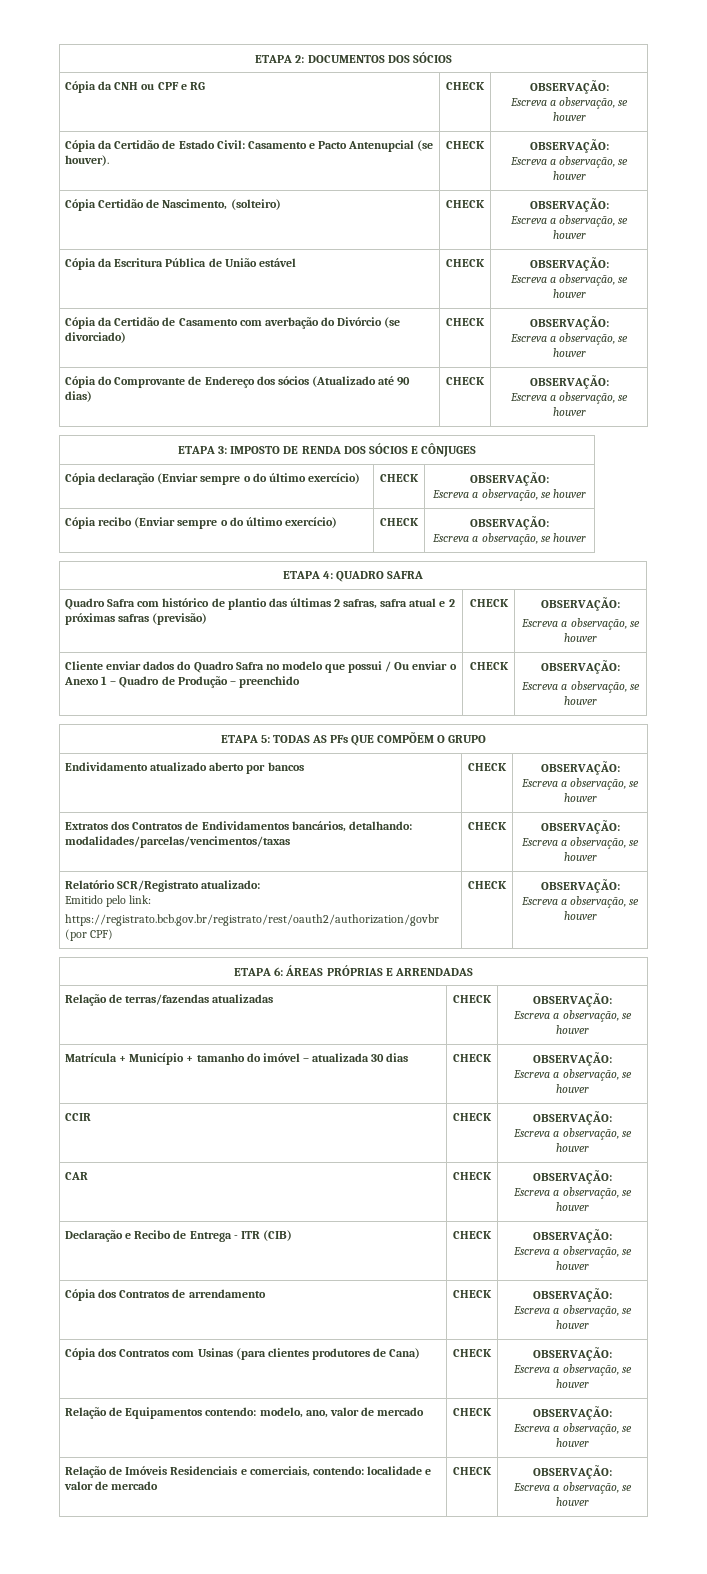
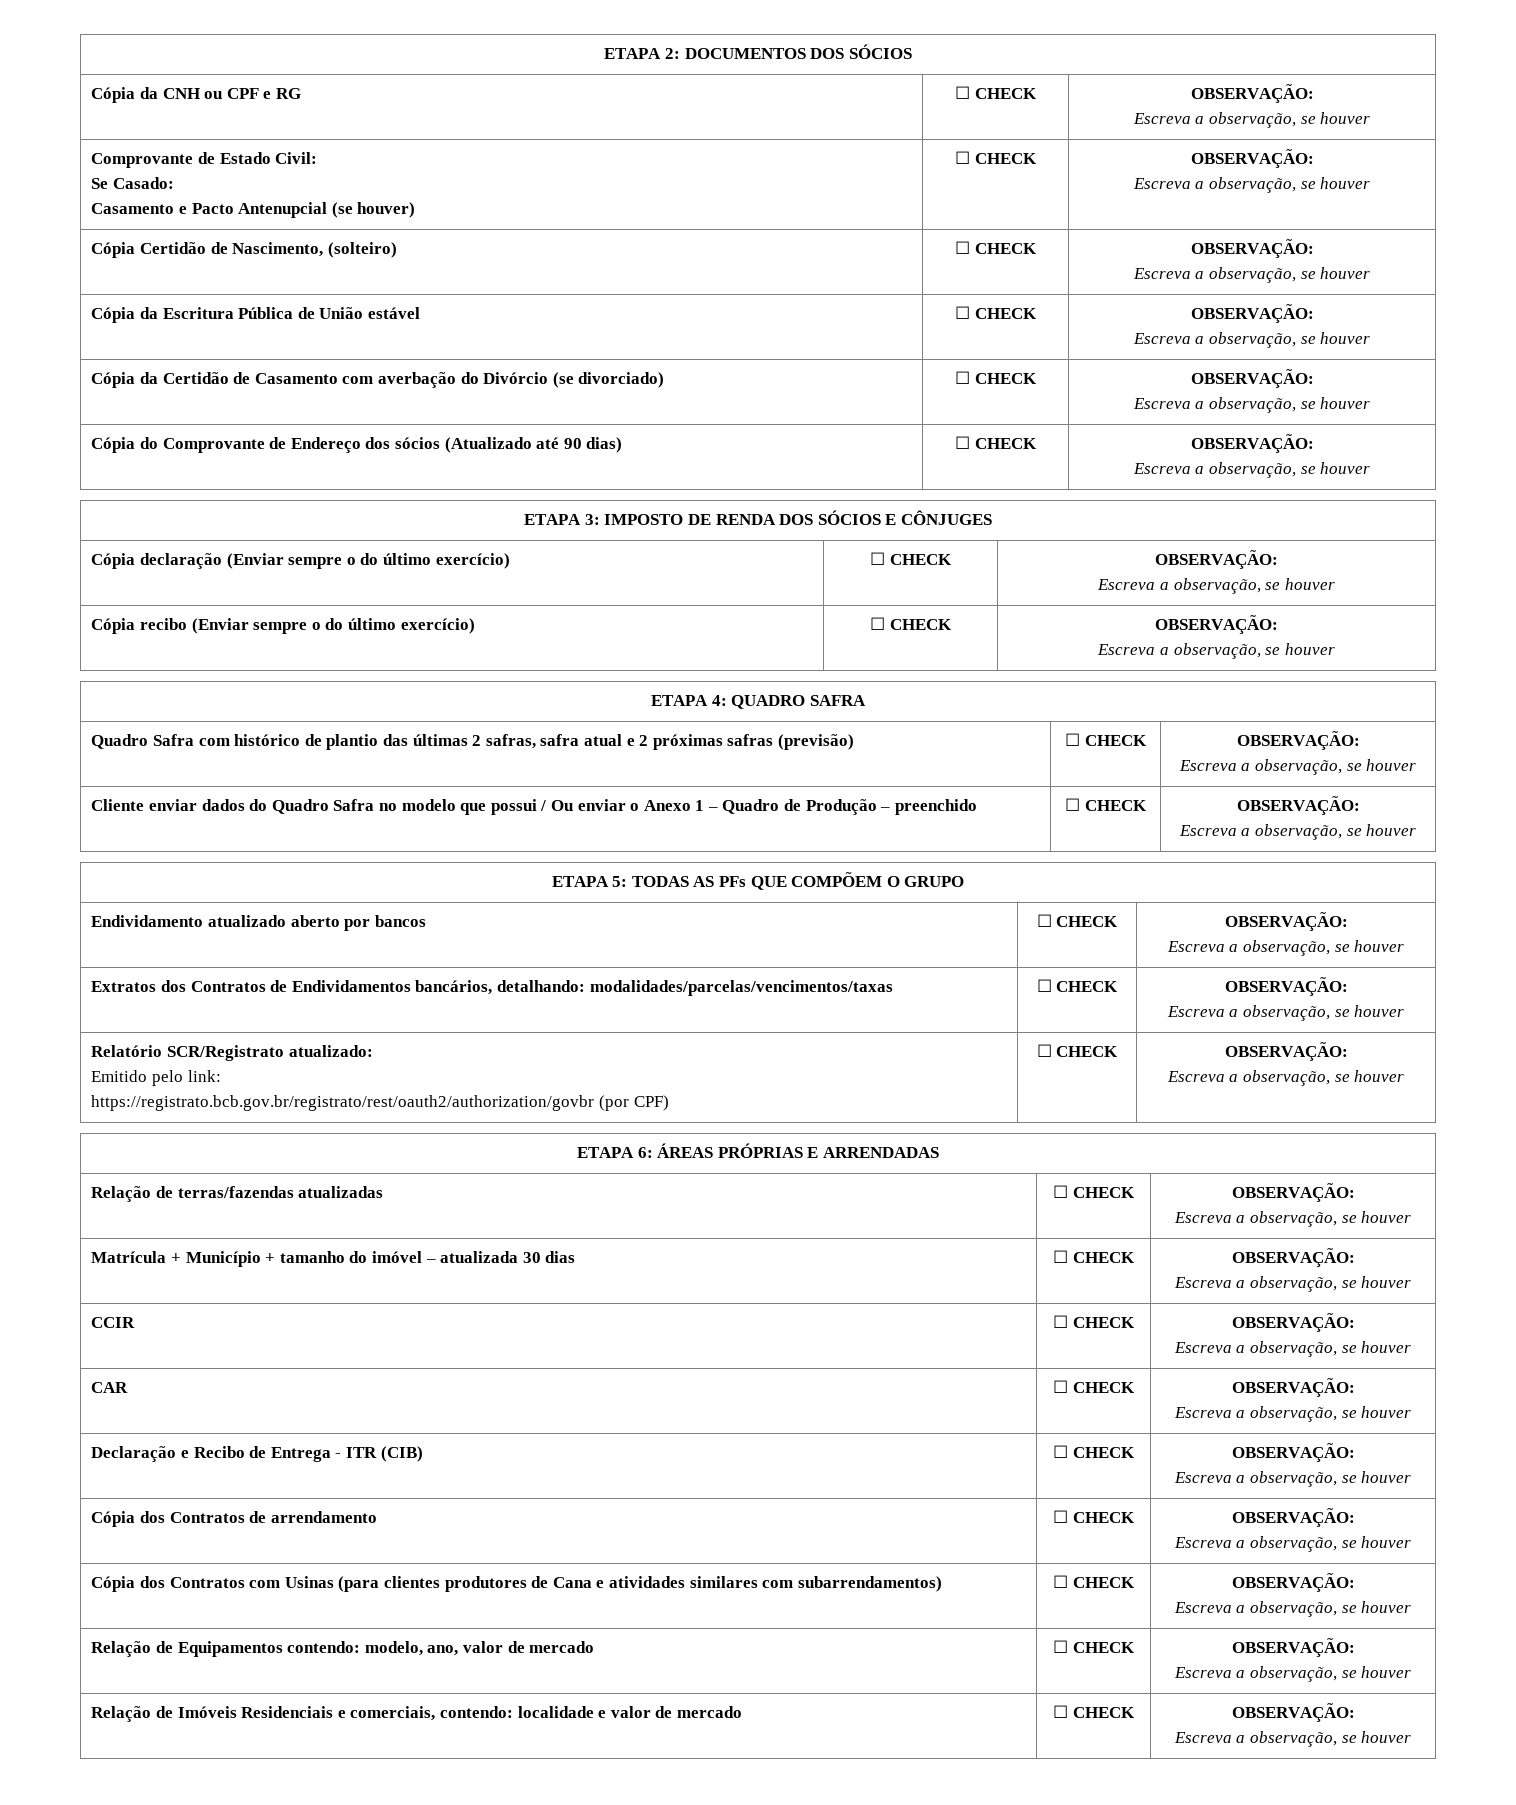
[446,82,485,90] [529,80,609,94] [509,97,629,109] [552,112,586,121] [65,140,161,152] CHECK | OBSERVAÇÃO: // Escreva a observação, se houver // Cópia da Certidão -> [955,86,1037,99] [1190,84,1314,103] [1132,112,1371,128] [91,153,194,168] ☐ CHECK | OBSERVAÇÃO: // Escreva a observação, se houver // Comprovante
(245, 144) none -> [91,177,175,189] // Se Casado: //
[65,155,110,166] houver). | -> [357,202,416,218] [955,151,971,164] houver) | ☐
(281, 204) none -> [955,241,971,254] ☐
(296, 262) none -> [955,306,971,319] ☐
(127, 337) none -> [955,371,971,384] ☐
(93, 396) none -> [955,436,971,449] ☐
(360, 478) none -> [870,552,886,565] ☐
(337, 522) none -> [870,617,886,630] ☐
(208, 619) none -> [1065,733,1081,746] ☐
(300, 682) none -> [1065,798,1081,811] ☐
(304, 766) none -> [1036,914,1052,927] ☐
(291, 842) none -> [1036,979,1052,992] ☐
(114, 934) none -> [1036,1044,1052,1057] ☐
(274, 998) none -> [1053,1185,1069,1198] ☐
(409, 1057) none -> [1053,1250,1069,1263] ☐
(92, 1117) none -> [1053,1315,1069,1328] ☐
(89, 1176) none -> [1053,1380,1069,1393] ☐
(292, 1235) none -> [1053,1445,1069,1458] ☐
(266, 1293) none -> [1053,1510,1069,1523] ☐
[389,1348,421,1359] Cana) | -> [552,1576,942,1592] [1053,1575,1069,1588] Cana e atividades similares com subarrendamentos) | ☐
(424, 1411) none -> [1053,1640,1069,1653] ☐
(159, 1485) none -> [1053,1705,1069,1718] ☐

